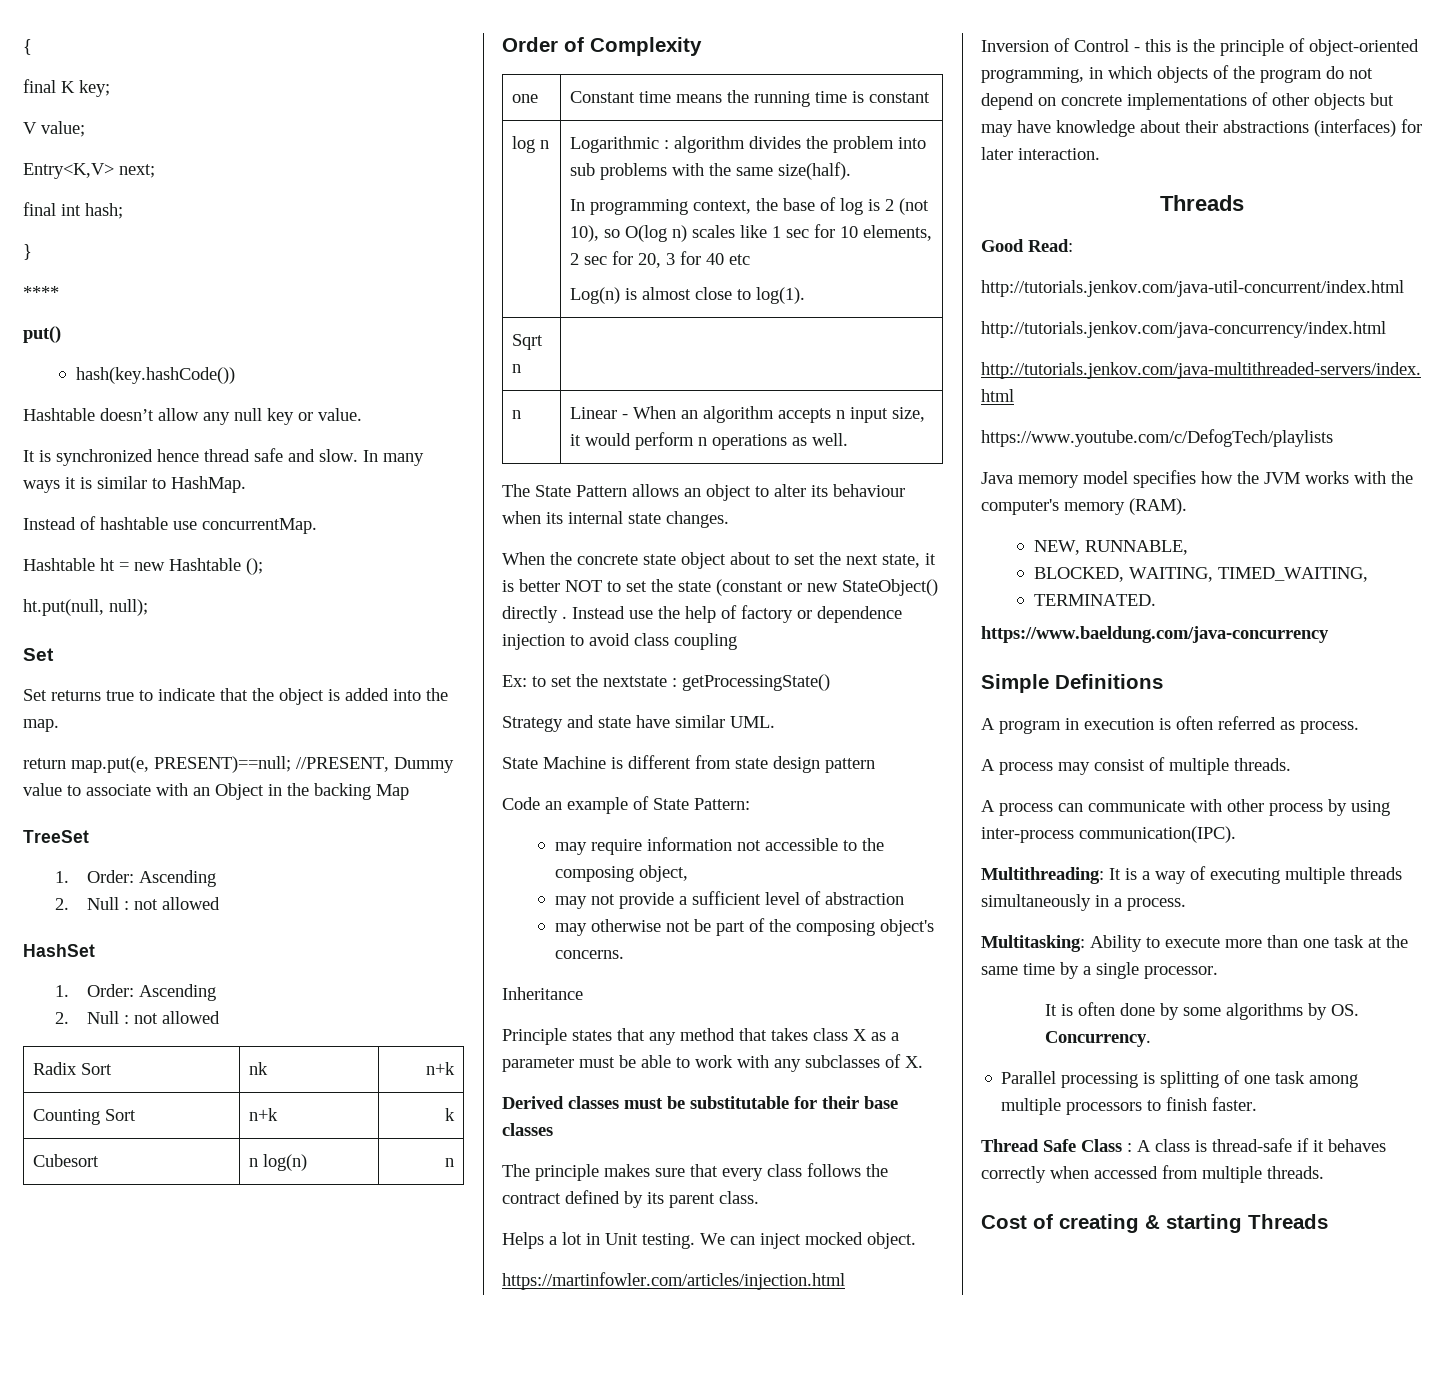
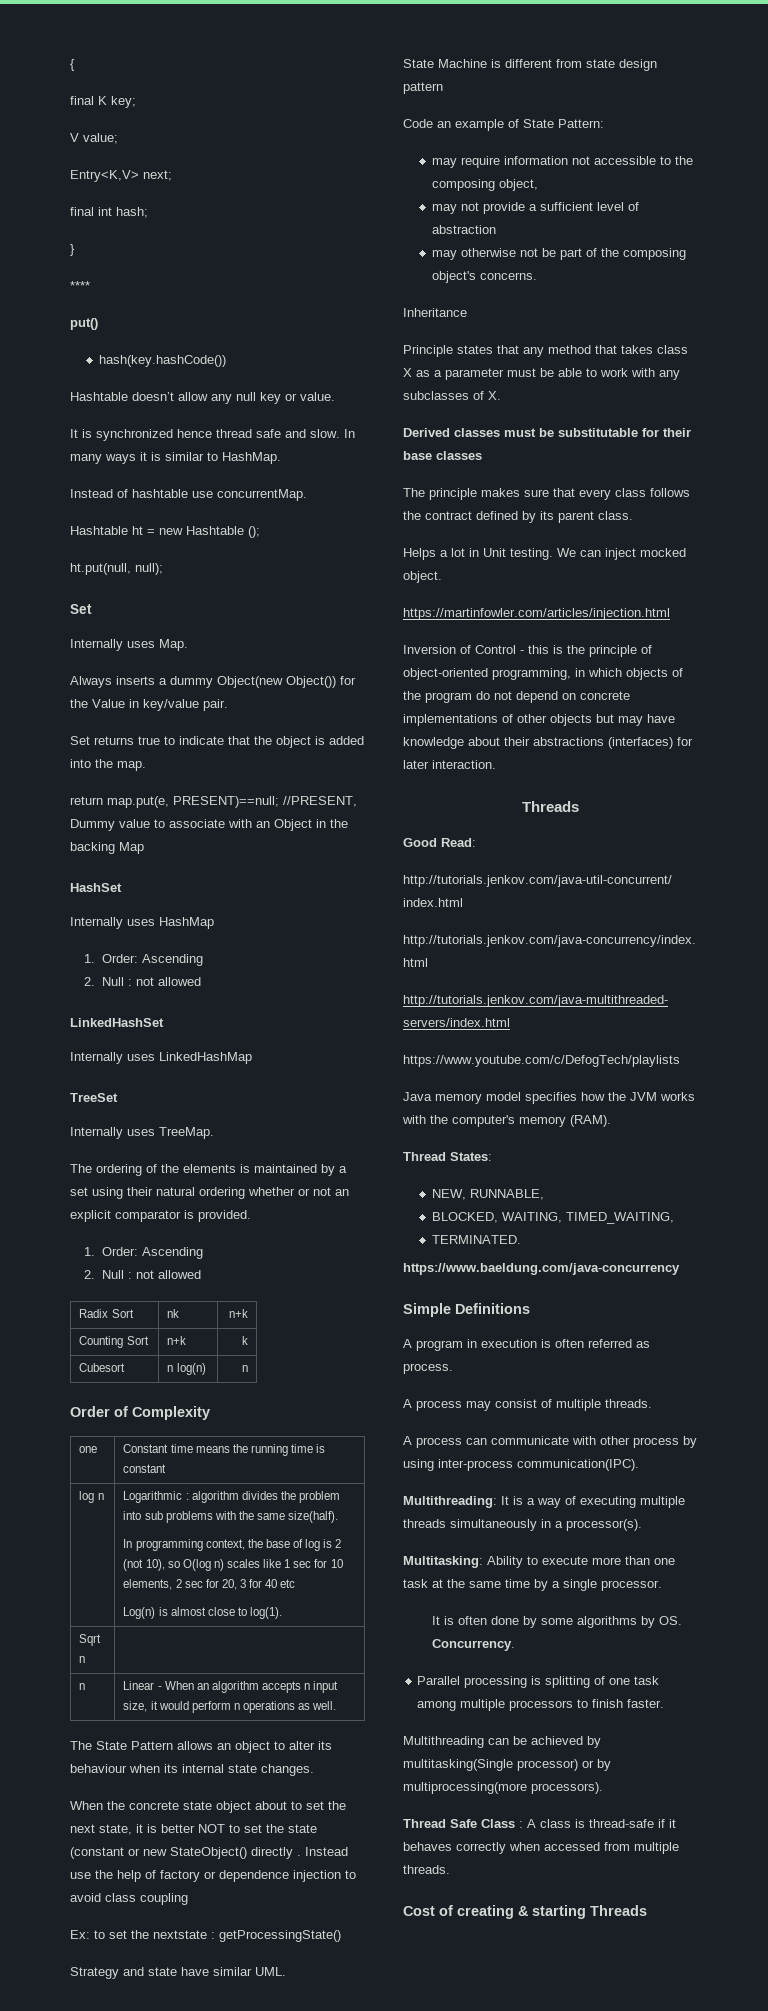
(54, 654) none -> [70,639,188,651] [70,676,356,688] [70,699,228,711] // Internally uses Map. // Always inserts a dummy Object(new Object()) for the Value in key/value pair.
[23,830,89,843] [55,870,217,887] [55,897,221,910] [23,944,95,957] TreeSet // 1. Order: Ascending // 2. Null : not allowed // HashSet -> [70,883,122,892] [70,917,214,929] [84,954,203,966] [84,977,201,986] [70,1018,164,1027] [70,1052,252,1064] [70,1093,118,1102] [70,1127,214,1139] [70,1164,347,1176] [70,1187,349,1199] [70,1210,251,1222] HashSet // Internally uses HashMap // 1. Order: Ascending // 2. Null : not allowed // LinkedHashSet // Internally uses LinkedHashMap // TreeSet // Internally uses TreeMap. // The ordering of the elements is maintained by a set using their natural ordering whether or not an explicit comparator is provided.
(1187, 506) none -> [403,1152,492,1161] // Thread States:
[1127,898,1186,911] process. -> [566,1519,642,1531] processor(s).
(1258, 1104) none -> [403,1736,601,1748] [403,1759,611,1771] [403,1782,603,1794] // Multithreading can be achieved by multitasking(Single processor) or by multiprocessing(more processors).

